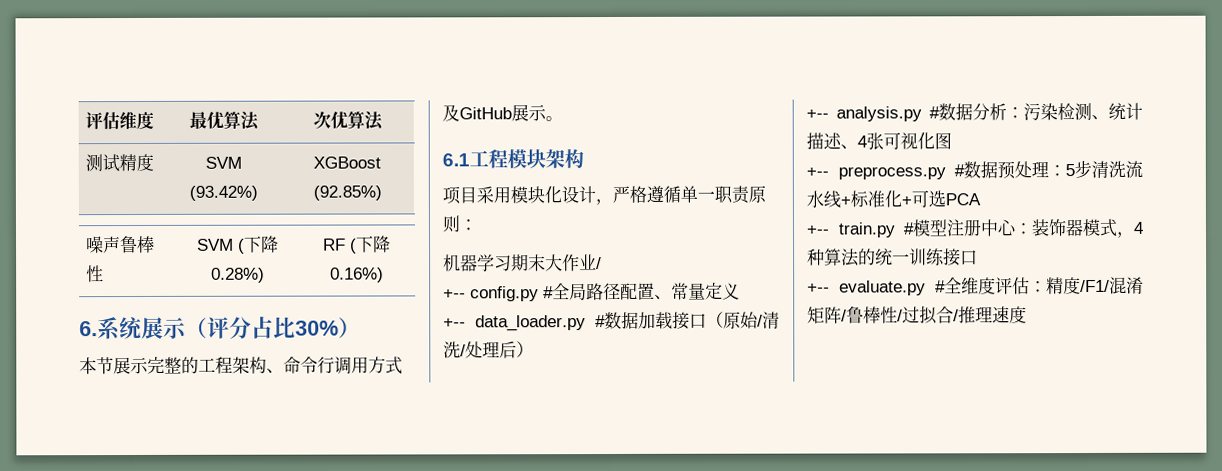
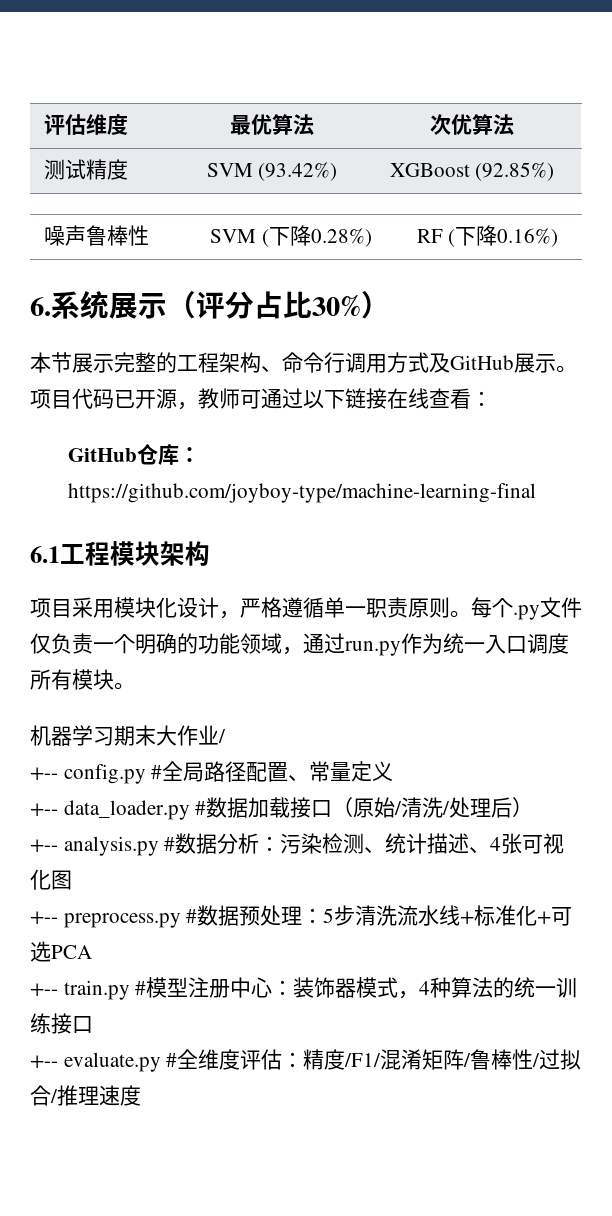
(563, 119) none -> [30,388,492,410] [67,444,200,465] [67,483,536,503] 项目代码已开源，教师可通过以下链接在线查看： // GitHub仓库：https://github.com/joyboy-type/machine-learning-final
[459,219,477,231] ： -> [450,597,582,620] [30,633,569,656] [30,669,135,690] 。每个.py文件仅负责一个明确的功能领域，通过run.py作为统一入口调度所有模块。

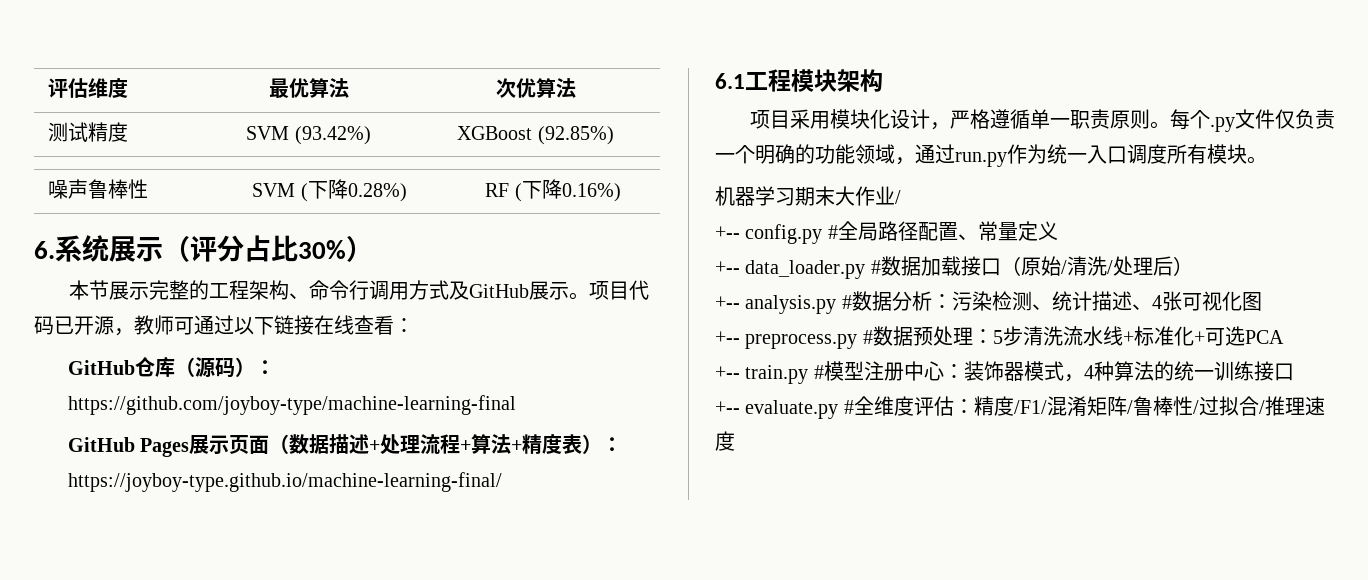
(179, 454) none -> [175,357,256,378] （源码）
(536, 493) none -> [68,434,623,457] [68,472,503,492] // GitHub Pages展示页面（数据描述+处理流程+算法+精度表）：https://joyboy-type.github.io/machine-learning-final/

